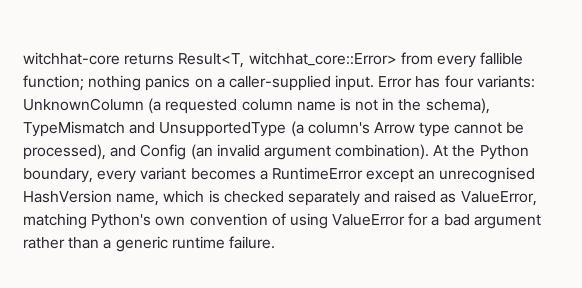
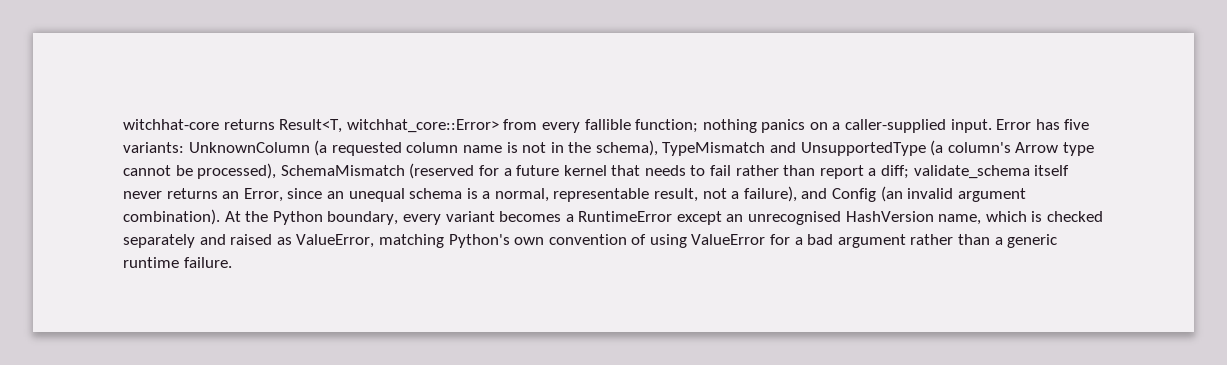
[444,75,474,88] four -> [1064,119,1090,130] five
(106, 152) none -> [280,163,1070,179] [123,186,797,202] SchemaMismatch (reserved for a future kernel that needs to fail rather than report a diff; validate_schema itself never returns an Error, since an unequal schema is a normal, representable result, not a failure),

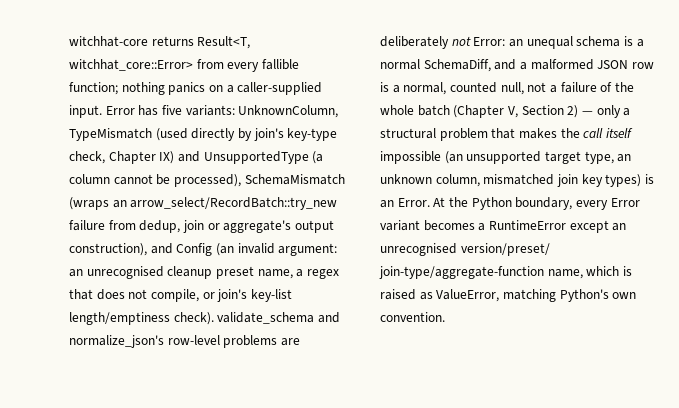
[188,140,1095,156] [123,163,1070,179] [123,188,323,202] UnknownColumn (a requested column name is not in the schema), TypeMismatch and UnsupportedType (a column's Arrow type cannot be processed), SchemaMismatch (reserved for a future kernel that needs to fail rather than report a diff; validate_schema itself never returns an Error, since -> [238,105,339,118] [69,128,338,141] [69,151,324,164] [69,174,345,187] [69,197,338,210] [69,220,334,233] [69,243,338,256] [69,266,339,279] [69,289,292,302] [69,312,340,325] [69,335,300,348] [380,36,506,49] UnknownColumn, TypeMismatch (used directly by join's key-type check, Chapter IX) and UnsupportedType (a column cannot be processed), SchemaMismatch (wraps an arrow_select/RecordBatch::try_new failure from dedup, join or aggregate's output construction), and Config (an invalid argument: an unrecognised cleanup preset name, a regex that does not compile, or join's key-list length/emptiness check). validate_schema and normalize_json's row-level problems are deliberately not Error:
[494,186,1026,202] [123,209,220,225] normal, representable result, not a failure), and Config (an invalid argument combination). -> [380,59,654,72] [380,82,634,95] [380,105,631,118] [380,128,633,141] [380,151,632,164] [380,174,654,187] [380,198,430,208] normal SchemaDiff, and a malformed JSON row is a normal, counted null, not a failure of the whole batch (Chapter V, Section 2) — only a structural problem that makes the call itself impossible (an unsupported target type, an unknown column, mismatched join key types) is an Error.
(441, 219) none -> [610,198,640,207] Error
[845,211,934,222] HashVersion -> [460,243,550,256] [379,266,544,279] version/preset/ join-type/aggregate-function
[1047,211,1104,222] [123,234,226,248] checked separately and -> (632, 271) none
[548,234,1058,248] [123,257,232,268] convention of using ValueError for a bad argument rather than a generic runtime failure. -> [380,312,445,322] convention.

